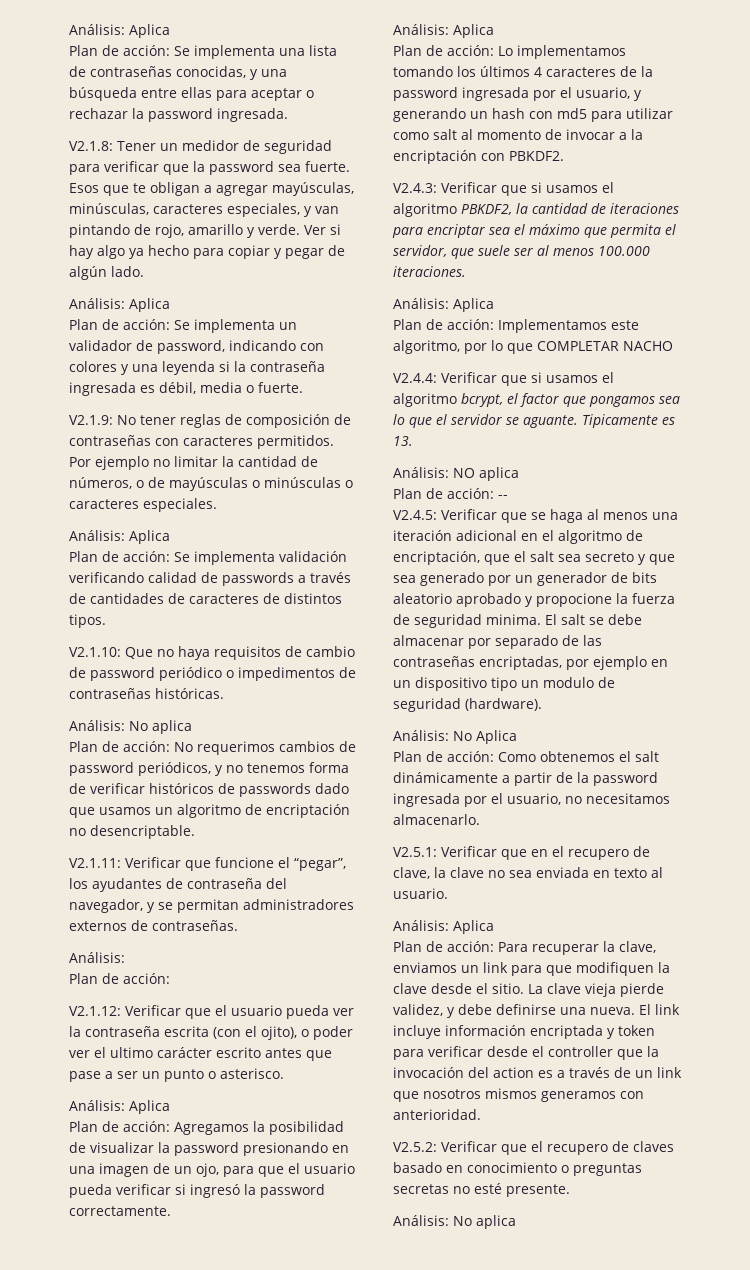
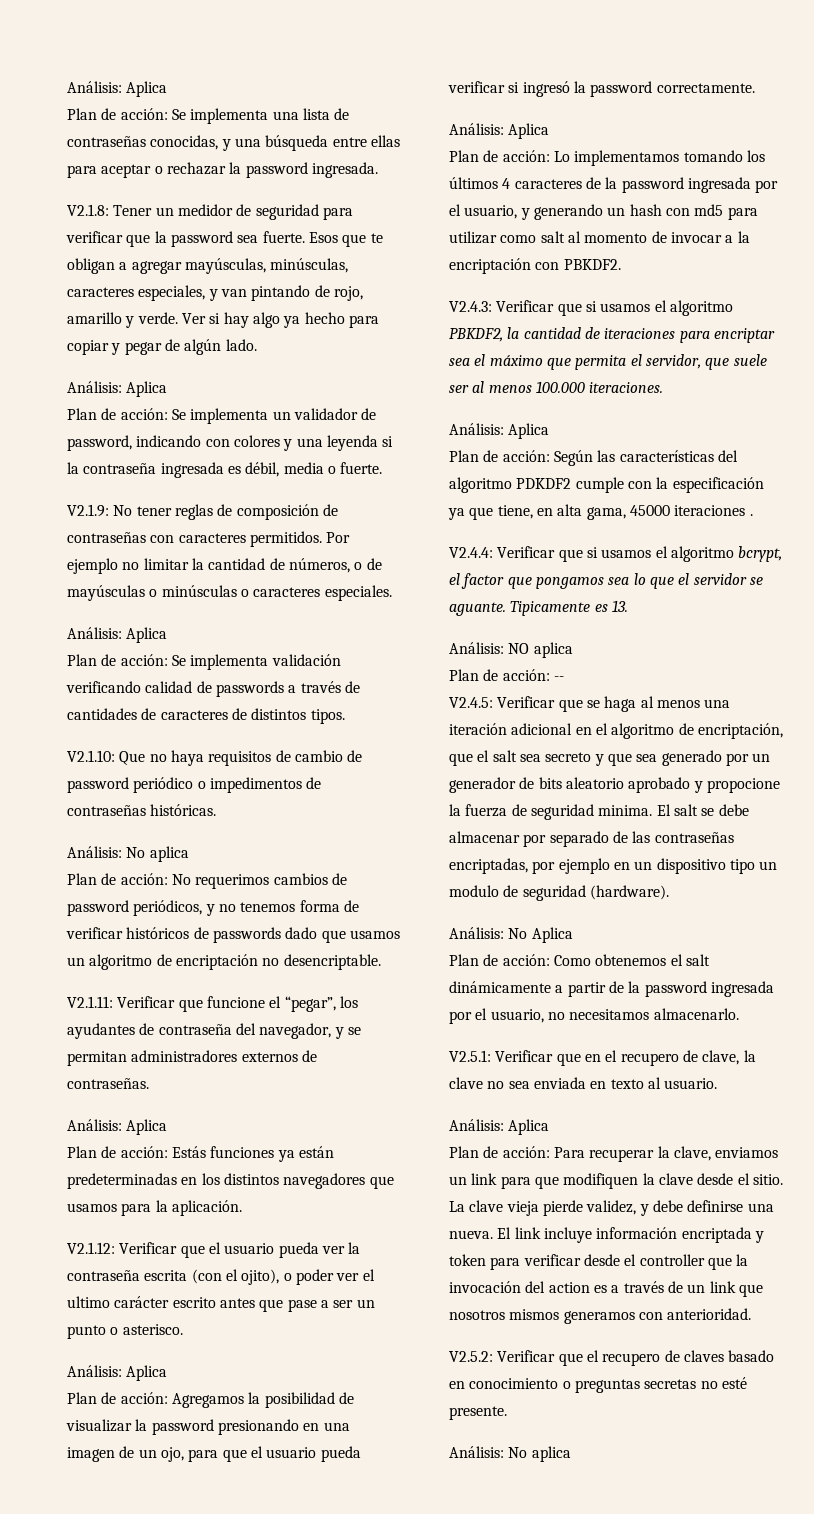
[69,973,170,984] // Plan de acción: -> [126,1119,168,1135] [67,1146,334,1162] [67,1173,394,1189] [67,1200,242,1216] Aplica // Plan de acción: Estás funciones ya están predeterminadas en los distintos navegadores que usamos para la aplicación.
[498,319,639,333] [393,340,673,354] Implementamos este algoritmo, por lo que COMPLETAR NACHO -> [553,450,738,466] [449,477,764,493] [448,504,753,520] Según las características del algoritmo PDKDF2 cumple con la especificación ya que tiene, en alta gama, 45000 iteraciones .

